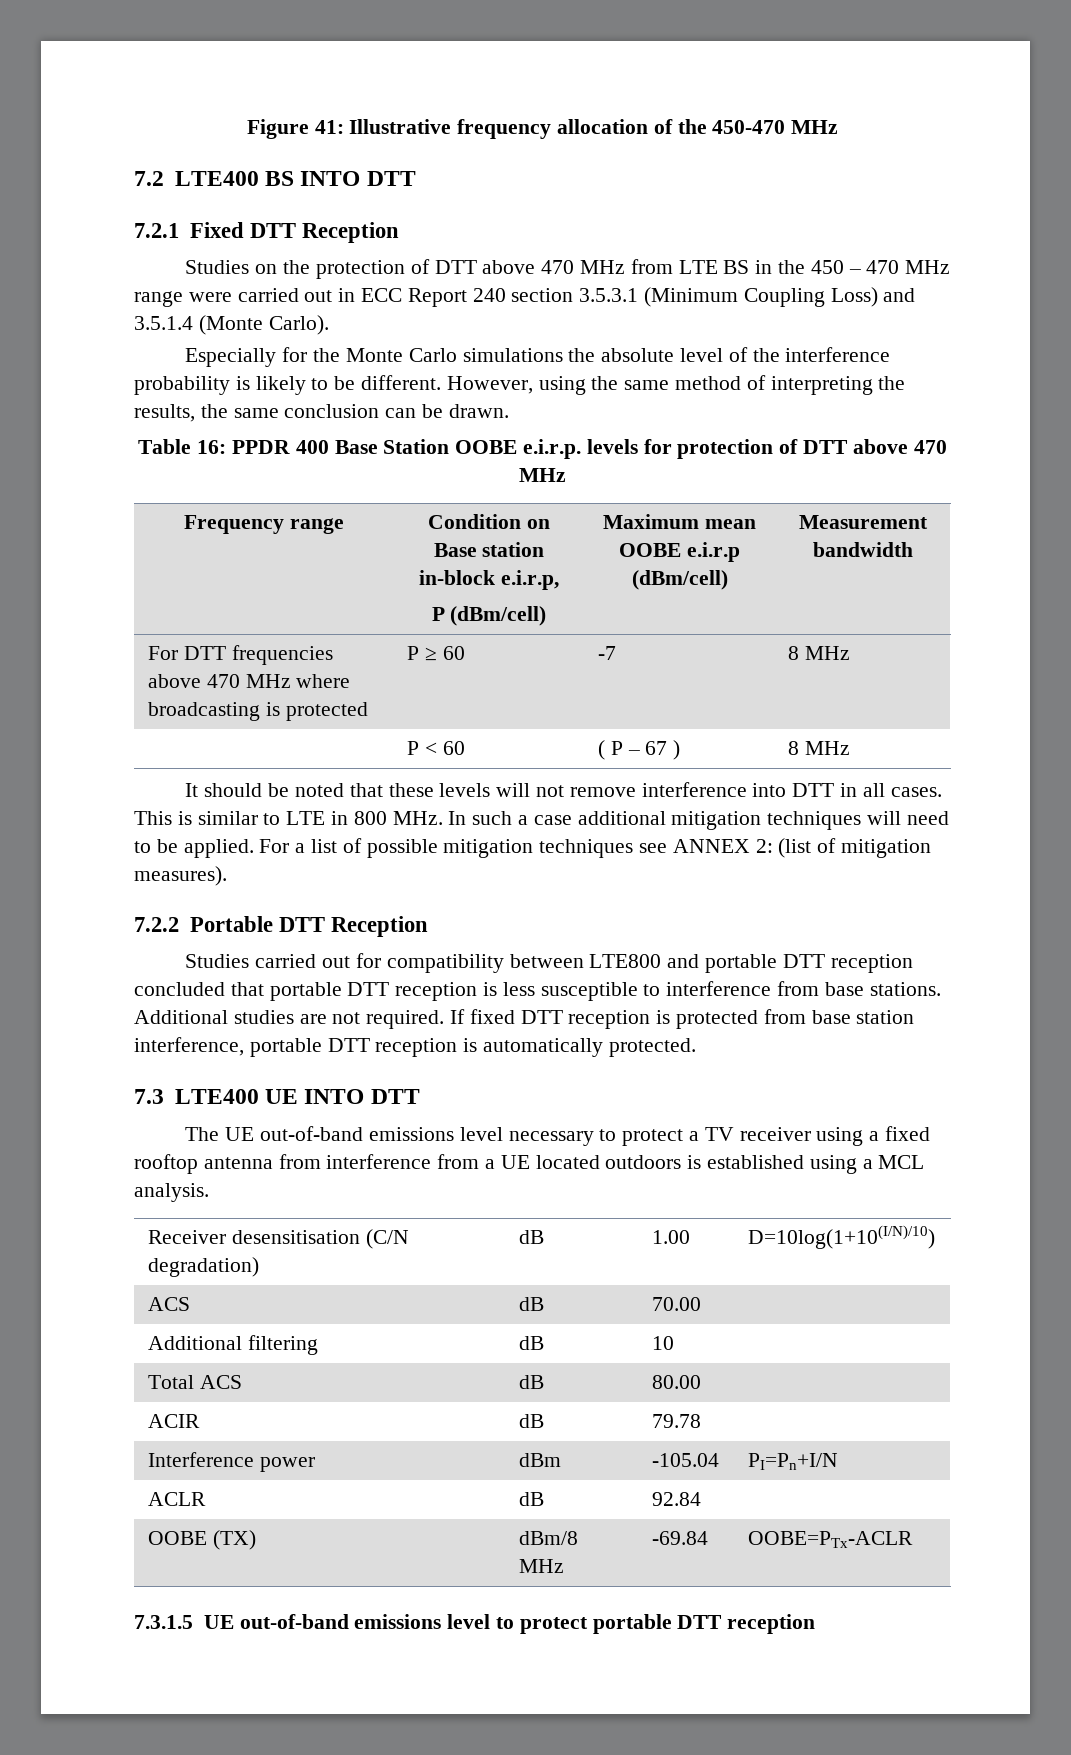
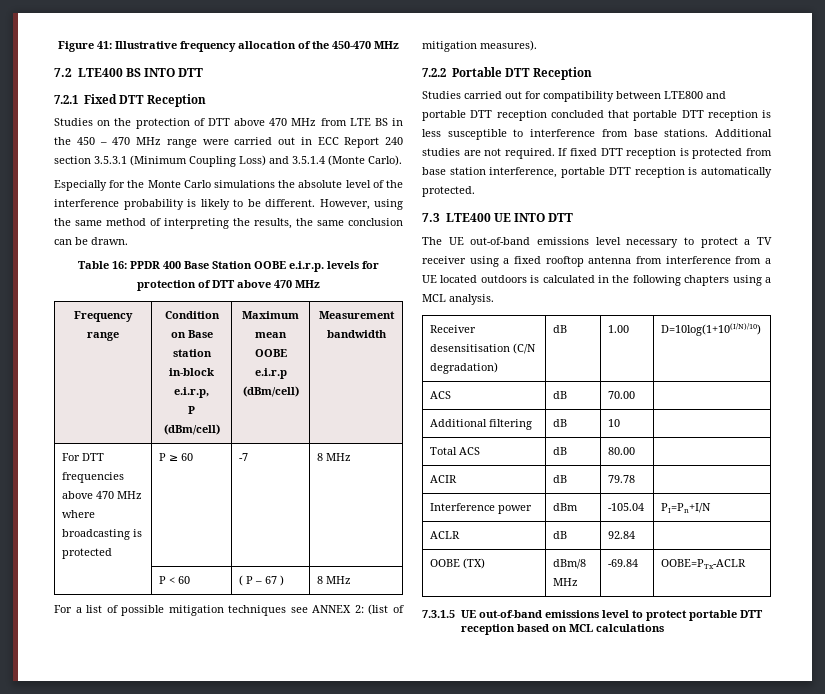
[185,782,942,797] [134,811,949,830] [134,839,254,858] It should be noted that these levels will not remove interference into DTT in all cases. This is similar to LTE in 800 MHz. In such a case additional mitigation techniques will need to be applied. -> (351, 580) none
[707,1155,805,1169] established -> [542,275,730,286] calculated in the following chapters
(816, 1624) none -> [516,624,664,632] based on MCL calculations

